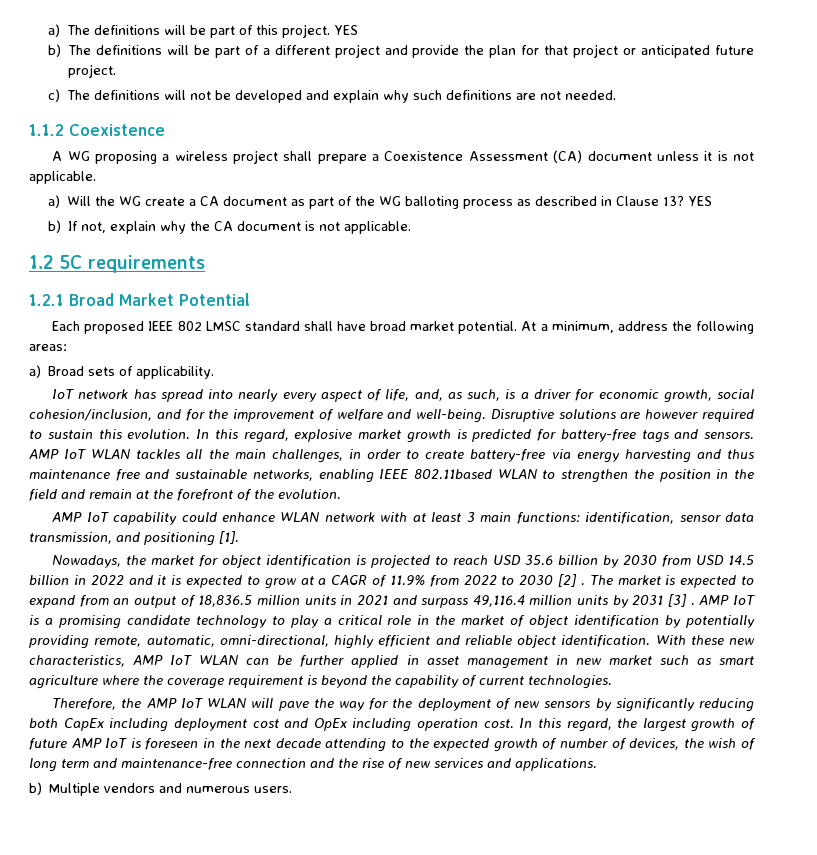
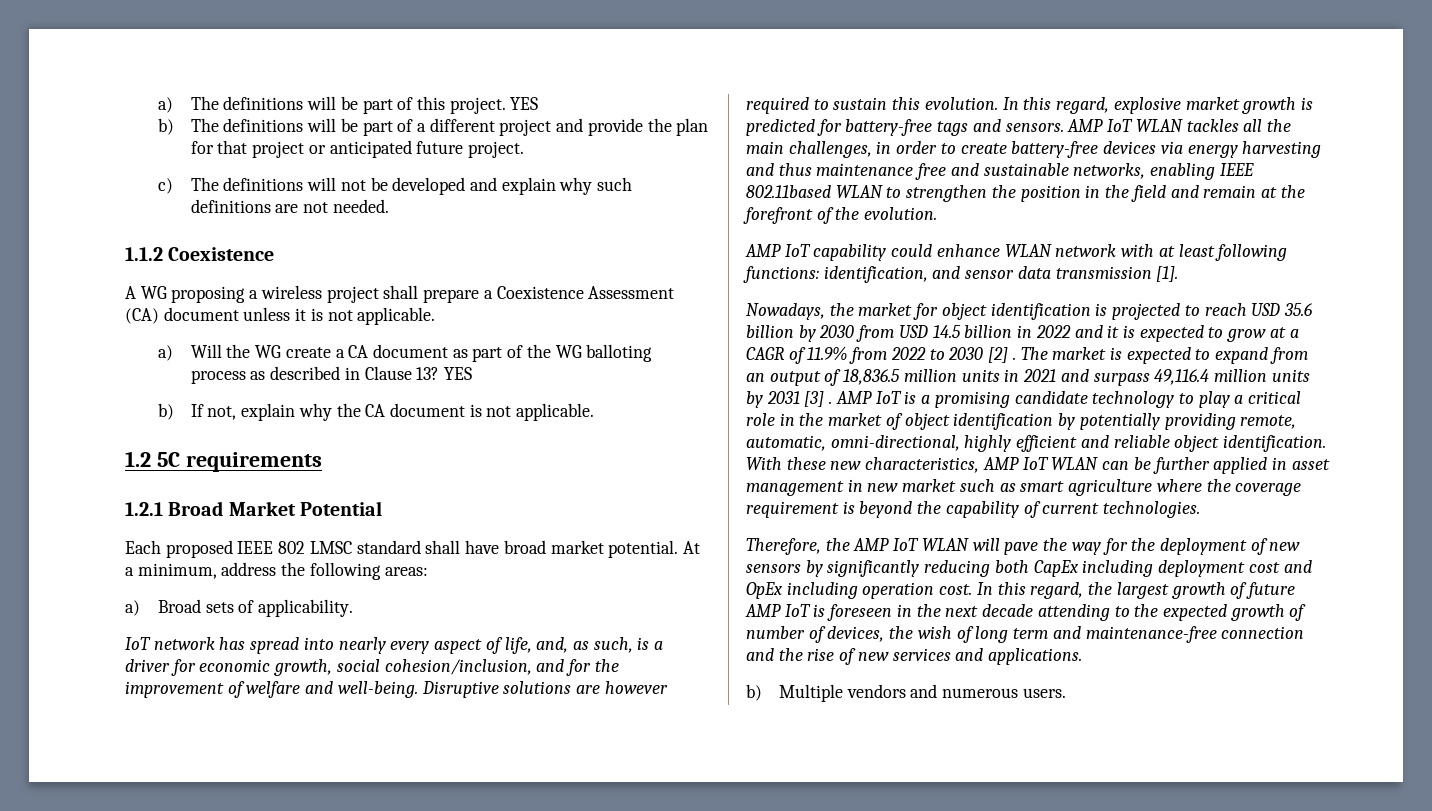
(546, 455) none -> [1103,141,1157,154] devices
[466,512,512,522] 3 main -> [1215,244,1288,261] following
(675, 518) none -> [932,266,961,279] and
[29,532,215,546] transmission, and positioning -> [1055,266,1152,279] transmission

